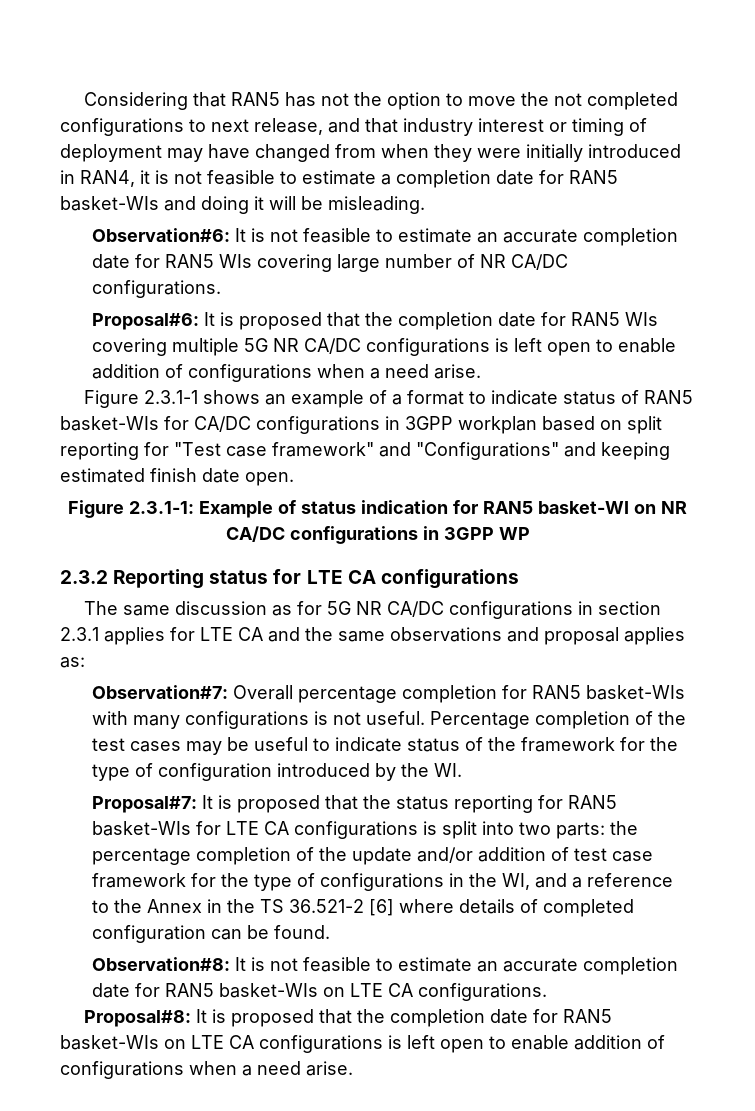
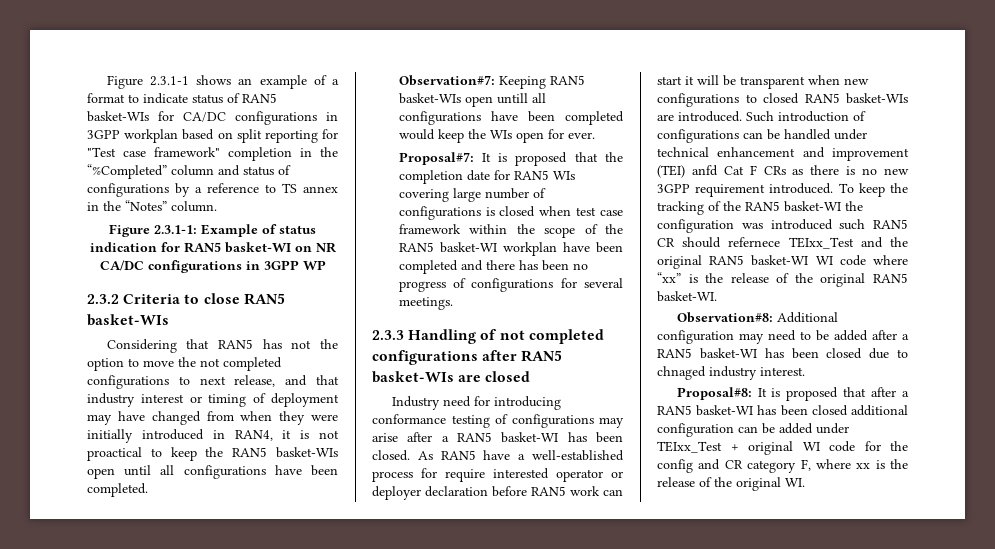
(84, 101) none -> [106,75,339,89] [87,93,277,104] [87,111,338,125] [87,129,338,143] [87,147,338,161] [87,164,291,179] [87,183,338,197] [87,200,217,212] [109,224,316,237] [89,242,336,253] [99,260,326,273] [87,293,285,305] [87,314,169,326] Figure 2.3.1-1 shows an example of a format to indicate status of RAN5 basket-WIs for CA/DC configurations in 3GPP workplan based on split reporting for "Test case framework" completion in the “%Completed” column and status of configurations by a reference to TS annex in the “Notes” column. // Figure 2.3.1-1: Example of status indication for RAN5 basket-WI on NR CA/DC configurations in 3GPP WP // 2.3.2 Criteria to close RAN5 basket-WIs //
[207,170,618,188] [60,196,425,214] [92,228,679,246] [92,254,569,272] [92,280,222,298] [92,313,200,330] feasible to estimate a completion date for RAN5 basket-WIs and doing it will be misleading. // Observation#6: It is not feasible to estimate an accurate completion date for RAN5 WIs covering large number of NR CA/DC configurations. // Proposal#6: -> [87,447,338,461] [87,465,338,479] [87,483,148,497] [398,75,585,89] [398,93,546,107] [398,111,624,125] [398,129,595,143] [398,152,474,165] proactical to keep the RAN5 basket-WIs open until all configurations have been completed. // Observation#7: Keeping RAN5 basket-WIs open untill all configurations have been completed would keep the WIs open for ever. // Proposal#7:
[172,338,677,356] [92,364,482,382] [84,390,694,408] [60,416,662,434] [60,442,670,460] [60,468,294,486] [68,500,687,518] [225,526,530,544] [60,569,519,589] [84,601,662,619] [60,627,685,645] [60,657,85,668] [92,685,686,703] [92,711,687,729] [92,737,679,755] [92,763,463,781] [92,795,618,813] [92,821,639,839] [92,847,654,865] [92,873,674,891] [92,899,635,917] [92,925,331,943] [92,957,679,975] [92,983,548,1001] multiple 5G NR CA/DC configurations is left open to enable addition of configurations when a need arise. // Figure 2.3.1-1 shows an example of a format to indicate status of RAN5 basket-WIs for CA/DC configurations in 3GPP workplan based on split reporting for "Test case framework" and "Configurations" and keeping estimated finish date open. // Figure 2.3.1-1: Example of status indication for RAN5 basket-WI on NR CA/DC configurations in 3GPP WP // 2.3.2 Reporting status for LTE CA configurations // The same discussion as for 5G NR CA/DC configurations in section 2.3.1 applies for LTE CA and the same observations and proposal applies as: // Observation#7: Overall percentage completion for RAN5 basket-WIs with many configurations is not useful. Percentage completion of the test cases may be useful to indicate status of the framework for the type of configuration introduced by the WI. // Proposal#7: It is proposed that the status reporting for RAN5 basket-WIs for LTE CA configurations is split into two parts: the percentage completion of the update and/or addition of test case framework for the type of configurations in the WI, and a reference to the Annex in the TS 36.521-2 [6] where details of completed configuration can be found. // Observation#8: It is not feasible to estimate an accurate completion date for RAN5 basket-WIs on LTE CA configurations. -> [452,188,546,202] [398,206,623,220] [398,224,623,238] [398,242,623,256] [398,260,588,274] [398,278,623,292] [398,297,453,310] [372,329,604,344] [372,350,563,365] [372,371,531,383] [391,396,561,410] [372,414,624,428] [372,432,623,443] [372,450,624,461] [372,468,623,482] [372,486,623,500] [657,75,869,89] [657,93,908,107] [657,111,866,122] [657,129,867,143] [657,147,909,161] [657,165,909,178] [657,183,908,197] [657,201,863,215] [657,219,908,233] [657,237,908,249] [657,255,908,269] [657,272,908,287] [657,291,717,302] [676,312,838,323] [657,330,909,344] [657,348,908,359] [657,366,805,380] large number of configurations is closed when test case framework within the scope of the RAN5 basket-WI workplan have been completed and there has been no progress of configurations for several meetings. // 2.3.3 Handling of not completed configurations after RAN5 basket-WIs are closed // Industry need for introducing conformance testing of configurations may arise after a RAN5 basket-WI has been closed. As RAN5 have a well-established process for require interested operator or deployer declaration before RAN5 work can start it will be transparent when new configurations to closed RAN5 basket-WIs are introduced. Such introduction of configurations can be handled under technical enhancement and improvement (TEI) anfd Cat F CRs as there is no new 3GPP requirement introduced. To keep the tracking of the RAN5 basket-WI the configuration was introduced such RAN5 CR should refernece TEIxx_Test and the original RAN5 basket-WI WI code where “xx” is the release of the original RAN5 basket-WI. // Observation#8: Additional configuration may need to be added after a RAN5 basket-WI has been closed due to chnaged industry interest.
[357,1009,613,1027] [60,1035,665,1053] [60,1061,353,1079] the completion date for RAN5 basket-WIs on LTE CA configurations is left open to enable addition of configurations when a need arise. -> [871,387,909,397] [657,405,908,416] [657,423,849,437] [657,441,908,455] [657,459,908,473] [657,477,805,491] after a RAN5 basket-WI has been closed additional configuration can be added under TEIxx_Test + original WI code for the config and CR category F, where xx is the release of the original WI.

